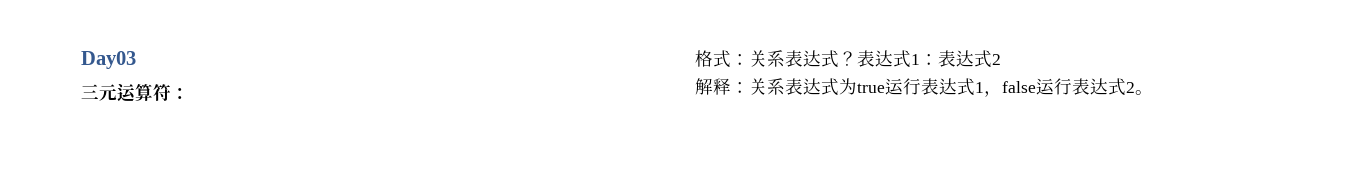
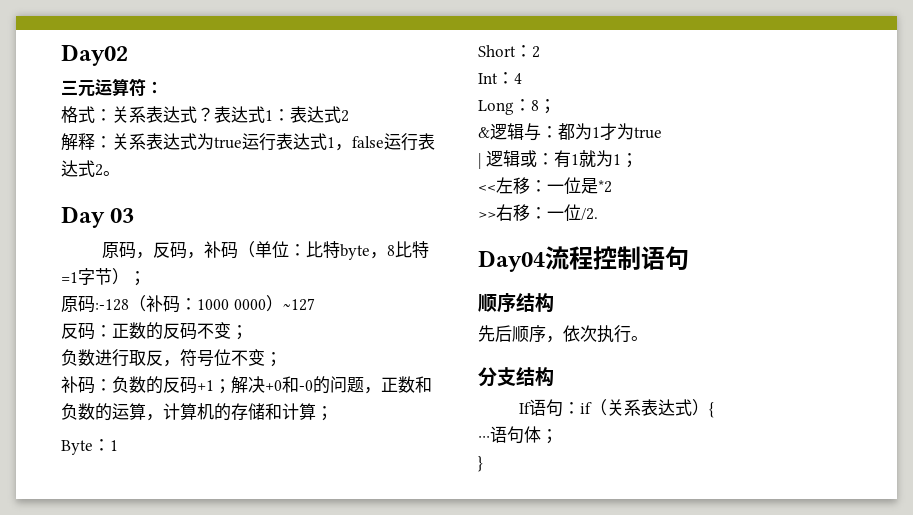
[81,51,136,69] Day03 -> [61,44,128,66] Day02
(1153, 92) none -> [61,206,135,228] [102,241,430,260] [61,268,146,286] [61,295,315,313] [61,322,248,340] [61,349,282,367] [61,376,432,394] [61,403,333,421] [61,439,118,455] [478,45,540,58] [478,72,522,84] [478,99,556,115] [478,123,662,141] [478,150,638,169] [478,177,612,194] [478,204,598,221] [478,246,689,272] [478,293,554,313] [478,325,648,343] [478,367,554,387] [519,399,715,418] [478,426,558,444] [478,456,483,472] // Day 03 // 原码，反码，补码（单位：比特byte，8比特=1字节）； // 原码:-128（补码：1000 0000）~127 // 反码：正数的反码不变； // 负数进行取反，符号位不变； // 补码：负数的反码+1；解决+0和-0的问题，正数和负数的运算，计算机的存储和计算； // Byte：1 // Short：2 // Int：4 // Long：8； // &逻辑与：都为1才为true // | 逻辑或：有1就为1； // <<左移：一位是*2 // >>右移：一位/2. // Day04流程控制语句 // 顺序结构 // 先后顺序，依次执行。 // 分支结构 // If语句：if（关系表达式）{ // ···语句体； // }

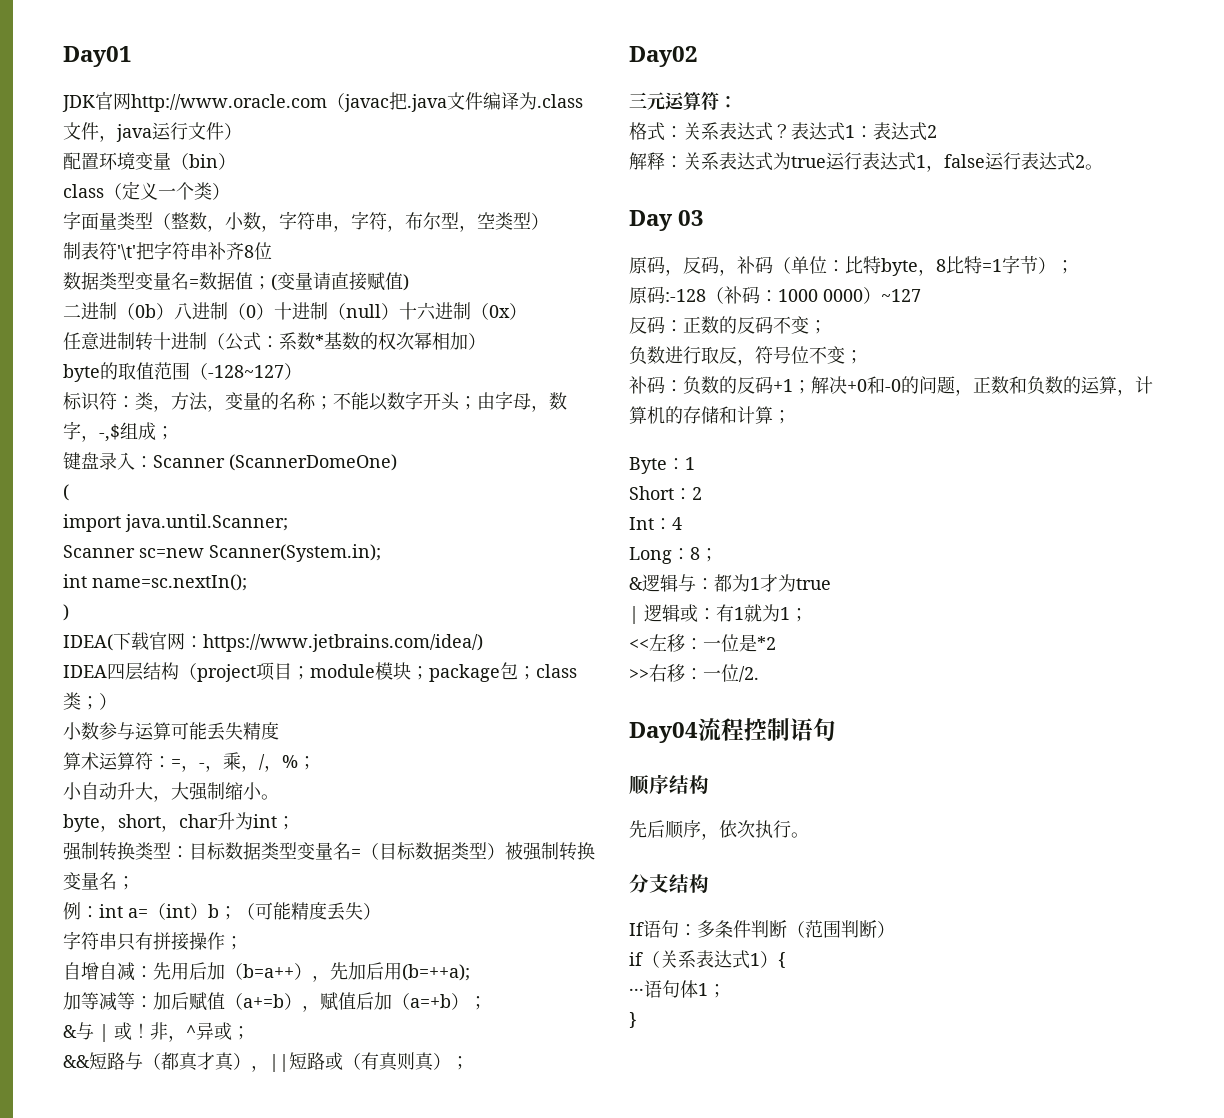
(61, 55) none -> [63,46,132,67] [62,92,583,112] [63,122,242,142] [63,152,236,170] [63,181,230,200] [63,211,549,232] [63,241,272,260] [63,272,409,291] [63,302,527,320] [63,332,486,351] [63,362,302,382] [63,391,567,412] [63,421,174,442] [63,452,397,471] [63,484,69,501] [63,514,288,532] [63,544,381,562] [63,574,247,591] [63,604,69,621] [63,632,483,652] [63,662,577,682] [63,692,117,710] [63,722,279,741] [63,752,316,772] [63,782,279,802] [63,812,295,832] [63,842,595,861] [63,872,135,890] [63,902,381,921] [63,931,243,951] [63,962,470,982] [63,992,487,1012] [63,1022,250,1042] [63,1052,469,1072] Day01 // JDK官网http://www.oracle.com（javac把.java文件编译为.class文件，java运行文件） // 配置环境变量（bin） // class（定义一个类） // 字面量类型（整数，小数，字符串，字符，布尔型，空类型） // 制表符'\t'把字符串补齐8位 // 数据类型变量名=数据值；(变量请直接赋值) // 二进制（0b）八进制（0）十进制（null）十六进制（0x） // 任意进制转十进制（公式：系数*基数的权次幂相加） // byte的取值范围（-128~127） // 标识符：类，方法，变量的名称；不能以数字开头；由字母，数字，-,$组成； // 键盘录入：Scanner (ScannerDomeOne) // ( // import java.until.Scanner; // Scanner sc=new Scanner(System.in); // int name=sc.nextIn(); // ) // IDEA(下载官网：https://www.jetbrains.com/idea/) // IDEA四层结构（project项目；module模块；package包；class类；） // 小数参与运算可能丢失精度 // 算术运算符：=，-，乘，/，%； // 小自动升大，大强制缩小。 // byte，short，char升为int； // 强制转换类型：目标数据类型变量名=（目标数据类型）被强制转换变量名； // 例：int a=（int）b；（可能精度丢失） // 字符串只有拼接操作； // 自增自减：先用后加（b=a++），先加后用(b=++a); // 加等减等：加后赋值（a+=b），赋值后加（a=+b）； // &与 | 或！非，^异或； // &&短路与（都真才真），||短路或（有真则真）； //
(581, 408) none -> [697,920,895,938] 多条件判断（范围判断） //
(693, 407) none -> [750,953,760,966] 1
(541, 434) none -> [698,983,708,996] 1

